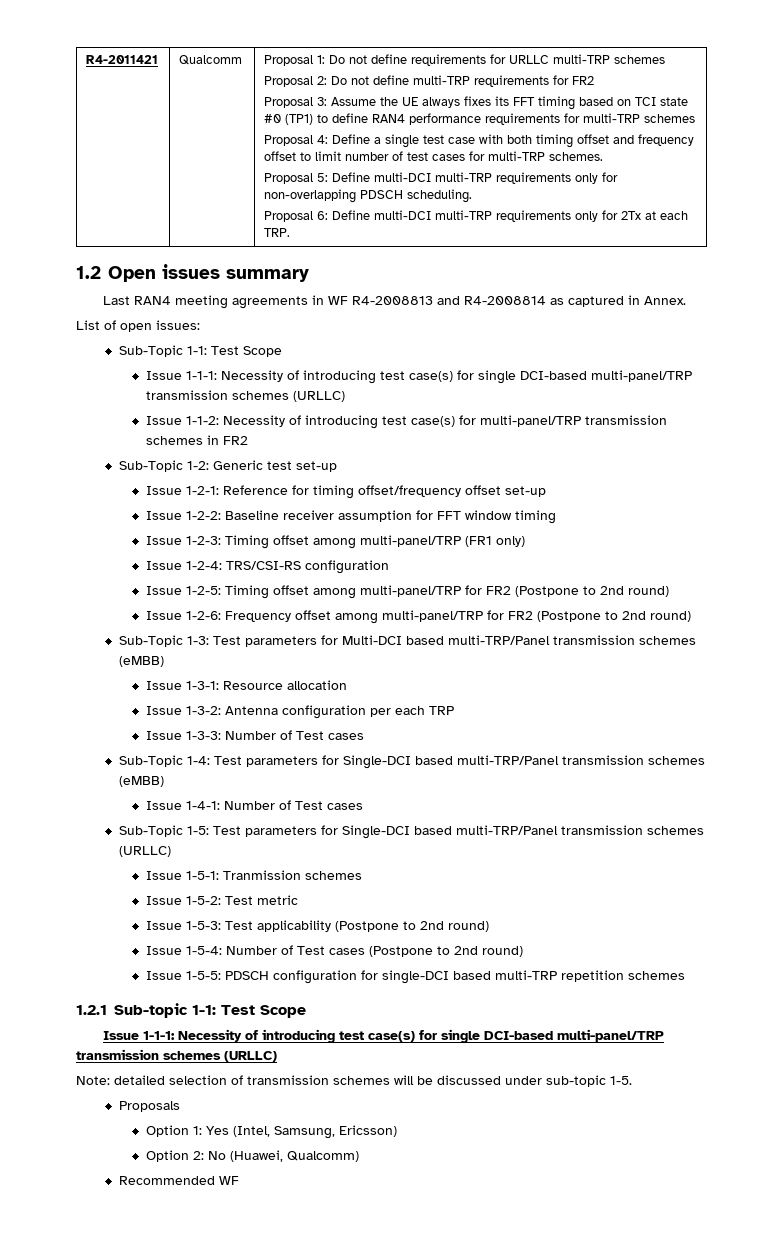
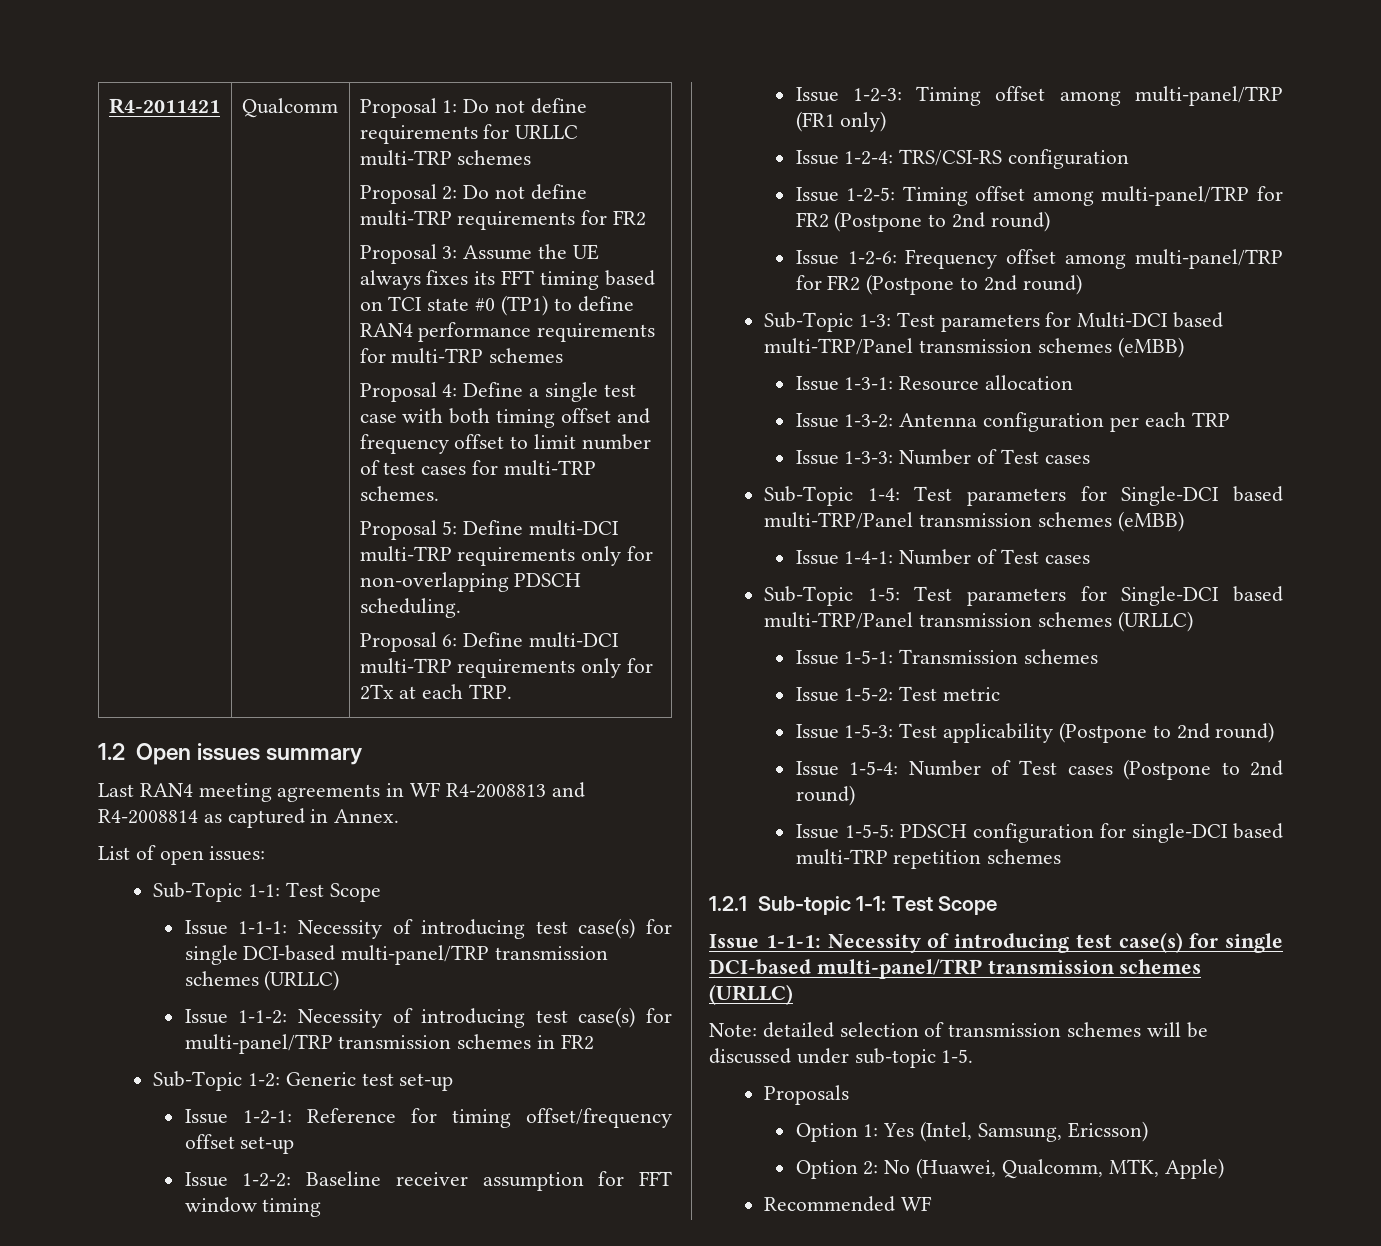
[222,870,301,880] Tranmission -> [899,649,1019,664] Transmission
[286,1151,359,1162] Qualcomm) -> [1001,1158,1224,1179] Qualcomm, MTK, Apple)

